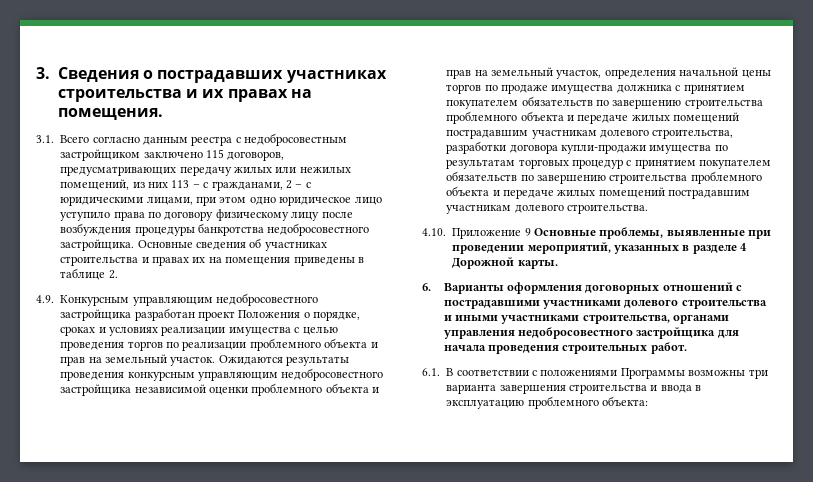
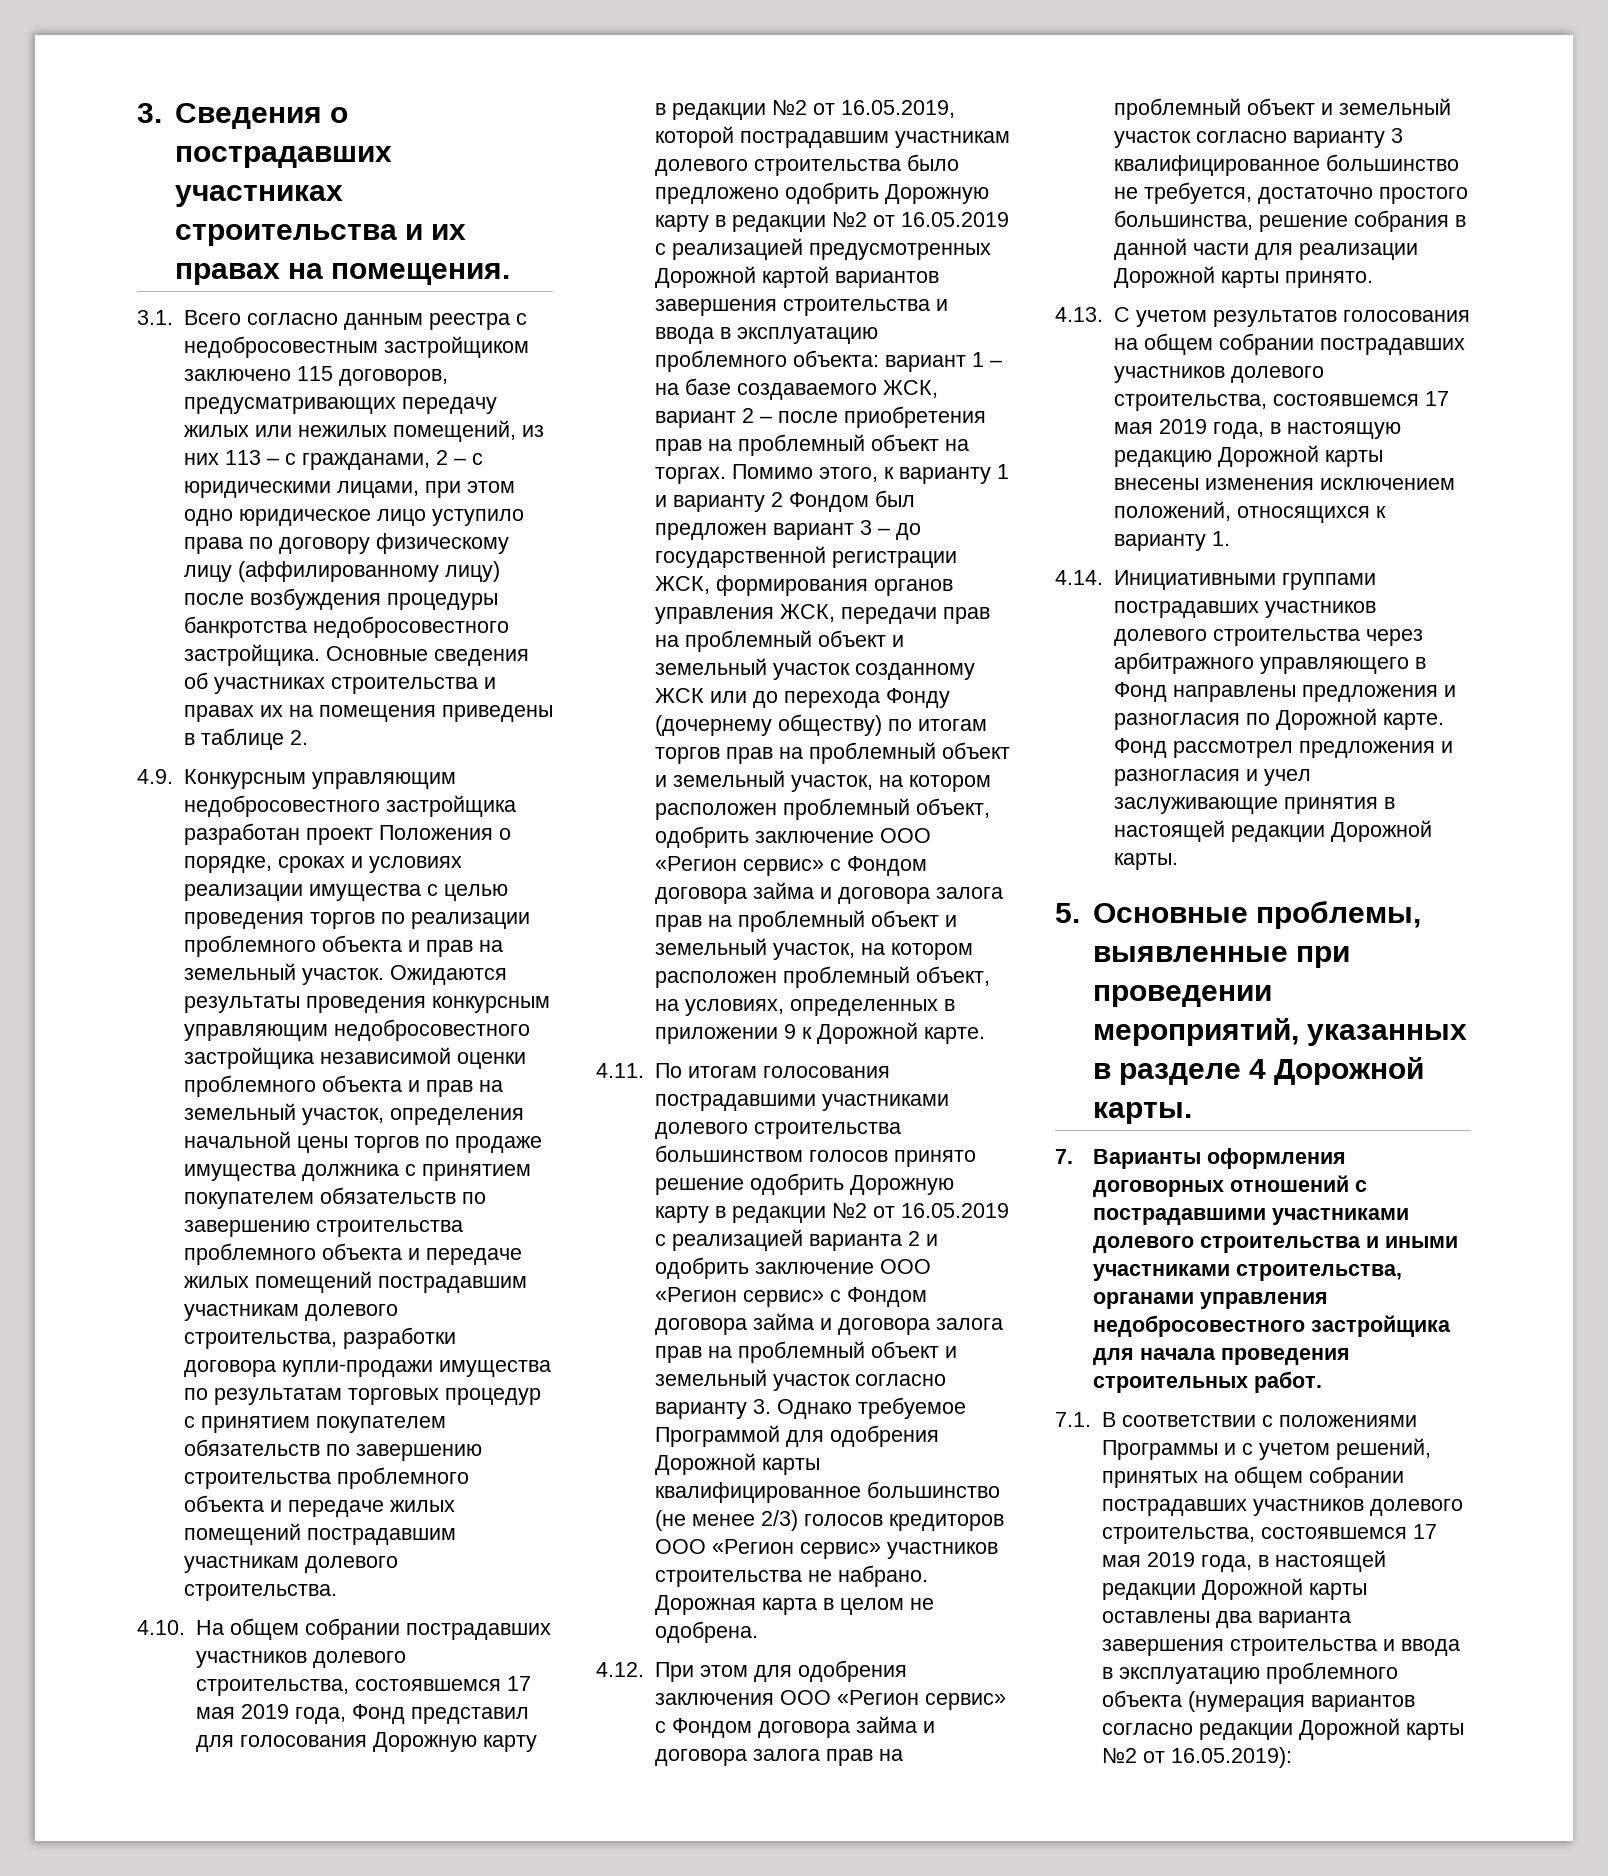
(320, 216) none -> [237,561,500,582] (аффилированному лицу)
[452,228,531,239] Приложение 9 -> [195,1618,551,1640] [195,1651,406,1668] [195,1676,531,1696] [195,1704,529,1724] [195,1732,537,1752] [654,100,955,120] [654,126,1010,148] [654,154,959,176] [654,182,989,204] [654,212,1009,232] [654,238,991,260] [654,266,939,288] [654,299,948,316] [654,327,878,344] [654,350,1002,372] [654,378,938,400] [654,406,986,428] [654,434,969,456] [654,464,1009,484] [654,490,915,512] [654,520,921,540] [654,546,957,568] [654,575,953,596] [654,604,990,624] [654,630,904,652] [654,658,975,680] [654,688,950,708] [654,714,987,736] [654,742,1010,764] [654,770,991,792] [654,798,990,820] [654,826,931,848] [654,856,927,876] [654,882,1003,904] [654,910,957,932] [654,938,973,960] [654,966,990,988] [654,999,955,1016] [654,1022,985,1044] [596,1063,890,1078] [654,1094,949,1111] [654,1122,901,1139] [654,1145,976,1167] [654,1173,954,1195] [654,1203,1009,1223] [654,1229,938,1251] [654,1257,931,1279] [654,1287,927,1307] [654,1313,1003,1335] [654,1341,957,1363] [654,1369,946,1391] [654,1397,966,1419] [654,1425,939,1447] [654,1453,820,1475] [654,1481,1000,1503] [654,1510,1004,1531] [654,1539,998,1559] [654,1565,928,1587] [654,1595,934,1615] [654,1621,758,1643] [596,1660,907,1682] [654,1690,1006,1710] [654,1716,935,1738] [654,1749,903,1766] [1113,98,1451,120] [1113,128,1403,148] [1113,154,1459,176] [1113,182,1468,204] [1113,210,1466,232] [1113,238,1418,260] [1113,266,1373,288] [1055,307,1470,327] [1113,333,1465,355] [1113,366,1324,383] [1113,391,1449,411] [1113,419,1401,439] [1113,445,1383,467] [1113,478,1455,490] [1113,501,1386,523] [1113,531,1230,551] [1055,570,1376,590] [1113,601,1376,618] [1113,629,1423,646] [1113,652,1426,674] [1113,682,1456,702] [1113,708,1444,730] [1113,738,1453,758] [1113,769,1311,786] [1113,797,1395,814] [1113,820,1432,842] [1113,853,1178,870] [1055,903,1080,923] На общем собрании пострадавших участников долевого строительства, состоявшемся 17 мая 2019 года, Фонд представил для голосования Дорожную карту в редакции №2 от 16.05.2019, которой пострадавшим участникам долевого строительства было предложено одобрить Дорожную карту в редакции №2 от 16.05.2019 с реализацией предусмотренных Дорожной картой вариантов завершения строительства и ввода в эксплуатацию проблемного объекта: вариант 1 – на базе создаваемого ЖСК, вариант 2 – после приобретения прав на проблемный объект на торгах. Помимо этого, к варианту 1 и варианту 2 Фондом был предложен вариант 3 – до государственной регистрации ЖСК, формирования органов управления ЖСК, передачи прав на проблемный объект и земельный участок созданному ЖСК или до перехода Фонду (дочернему обществу) по итогам торгов прав на проблемный объект и земельный участок, на котором расположен проблемный объект, одобрить заключение ООО «Регион сервис» с Фондом договора займа и договора залога прав на проблемный объект и земельный участок, на котором расположен проблемный объект, на условиях, определенных в приложении 9 к Дорожной карте. // 4.11. По итогам голосования пострадавшими участниками долевого строительства большинством голосов принято решение одобрить Дорожную карту в редакции №2 от 16.05.2019 с реализацией варианта 2 и одобрить заключение ООО «Регион сервис» с Фондом договора займа и договора залога прав на проблемный объект и земельный участок согласно варианту 3. Однако требуемое Программой для одобрения Дорожной карты квалифицированное большинство (не менее 2/3) голосов кредиторов ООО «Регион сервис» участников строительства не набрано. Дорожная карта в целом не одобрена. // 4.12. При этом для одобрения заключения ООО «Регион сервис» с Фондом договора займа и договора залога прав на проблемный объект и земельный участок согласно варианту 3 квалифицированное большинство не требуется, достаточно простого большинства, решение собрания в данной части для реализации Дорожной карты принято. // 4.13. С учетом результатов голосования на общем собрании пострадавших участников долевого строительства, состоявшемся 17 мая 2019 года, в настоящую редакцию Дорожной карты внесены изменения исключением положений, относящихся к варианту 1. // 4.14. Инициативными группами пострадавших участников долевого строительства через арбитражного управляющего в Фонд направлены предложения и разногласия по Дорожной карте. Фонд рассмотрел предложения и разногласия и учел заслуживающие принятия в настоящей редакции Дорожной карты. // 5.
[422,283,431,291] 6. -> [1055,1149,1073,1164] 7.
[422,368,440,376] 6.1. -> [1055,1412,1091,1427] 7.1.
[688,369,768,379] возможны три -> [1223,1438,1431,1460] [1101,1466,1404,1488] [1101,1499,1463,1516] [1101,1524,1437,1544] [1101,1550,1386,1572] [1101,1578,1367,1600] [1101,1611,1252,1628] и с учетом решений, принятых на общем собрании пострадавших участников долевого строительства, состоявшемся 17 мая 2019 года, в настоящей редакции Дорожной карты оставлены два
[602,396,648,406] объекта: -> [1101,1690,1415,1712] [1101,1718,1464,1740] [1101,1747,1292,1768] объекта (нумерация вариантов согласно редакции Дорожной карты №2 от 16.05.2019):

